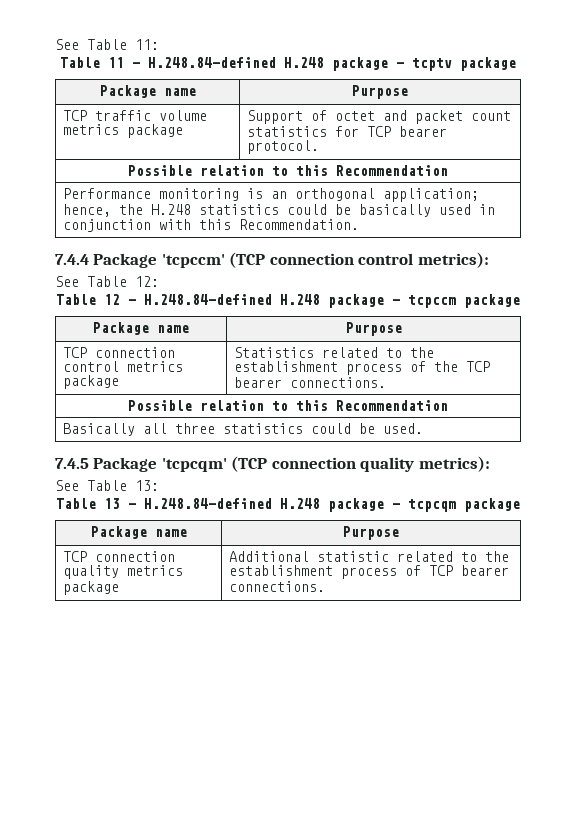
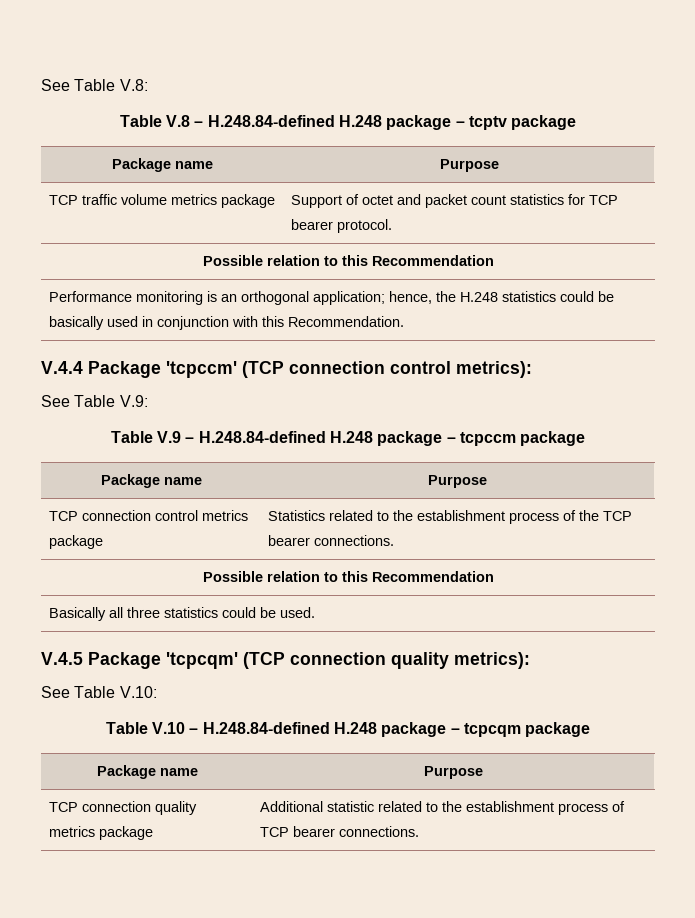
[55,39,159,50] [60,57,124,68] See Table 11: // Table 11 -> [41,79,148,91] [119,115,191,127] See Table V.8: // Table V.8
[55,254,89,265] 7.4.4 -> [41,361,83,374] V.4.4
[135,276,159,287] [56,294,120,305] 12: // Table 12 -> [119,395,148,407] [110,431,182,443] V.9: // Table V.9
[55,458,89,469] 7.4.5 -> [41,652,83,665] V.4.5
[135,480,159,491] [56,498,120,509] 13: // Table 13 -> [119,686,157,698] [105,722,186,734] V.10: // Table V.10

